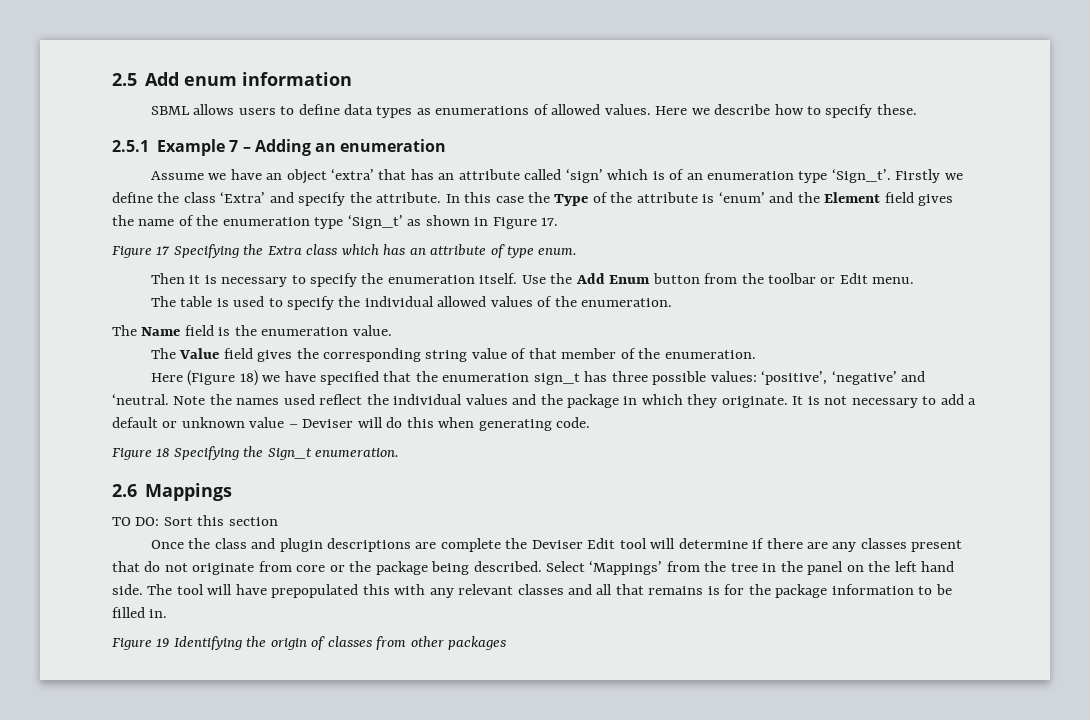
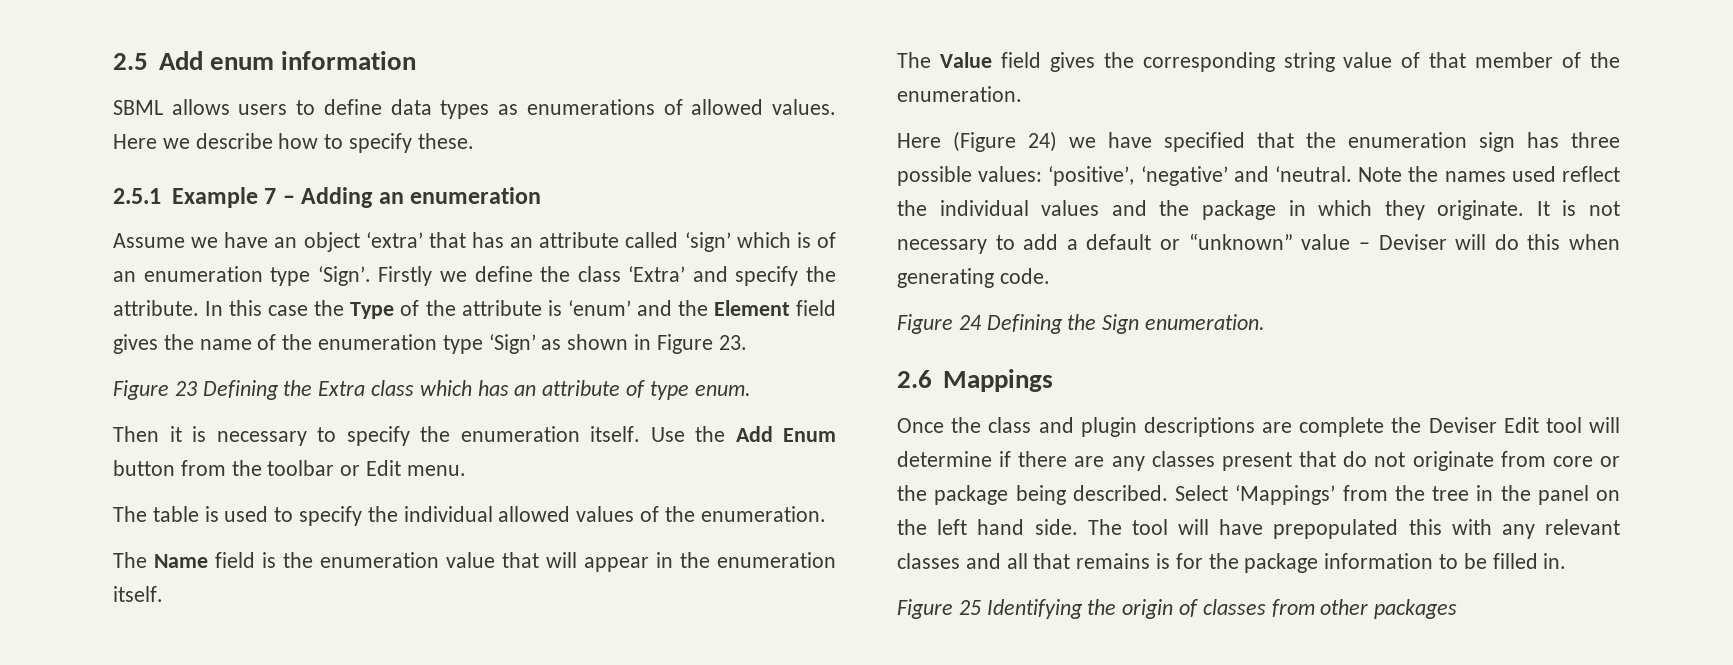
[831,169,891,183] ‘Sign_t’. -> [317,266,371,286] ‘Sign’.
[347,215,403,229] ‘Sign_t’ -> [488,334,536,354] ‘Sign’
[541,217,559,226] [112,244,239,258] 17. // Figure 17 Specifying -> [718,335,747,350] [113,380,279,400] 23. // Figure 23 Defining
[352,325,392,336] value. -> [446,552,836,572] [113,586,163,602] value that will appear in the enumeration itself.
[239,370,258,386] 18) -> [1028,131,1057,152] 24)
[533,373,580,385] sign_t -> [1479,132,1515,152] sign
[181,417,245,428] unknown -> [1188,233,1293,250] “unknown”
[156,446,312,460] 18 Specifying the Sign_t -> [958,314,1140,334] 24 Defining the Sign
[112,515,278,526] // TO DO: Sort this section -> (1053, 380) none
[156,638,170,647] 19 -> [958,600,981,615] 25

